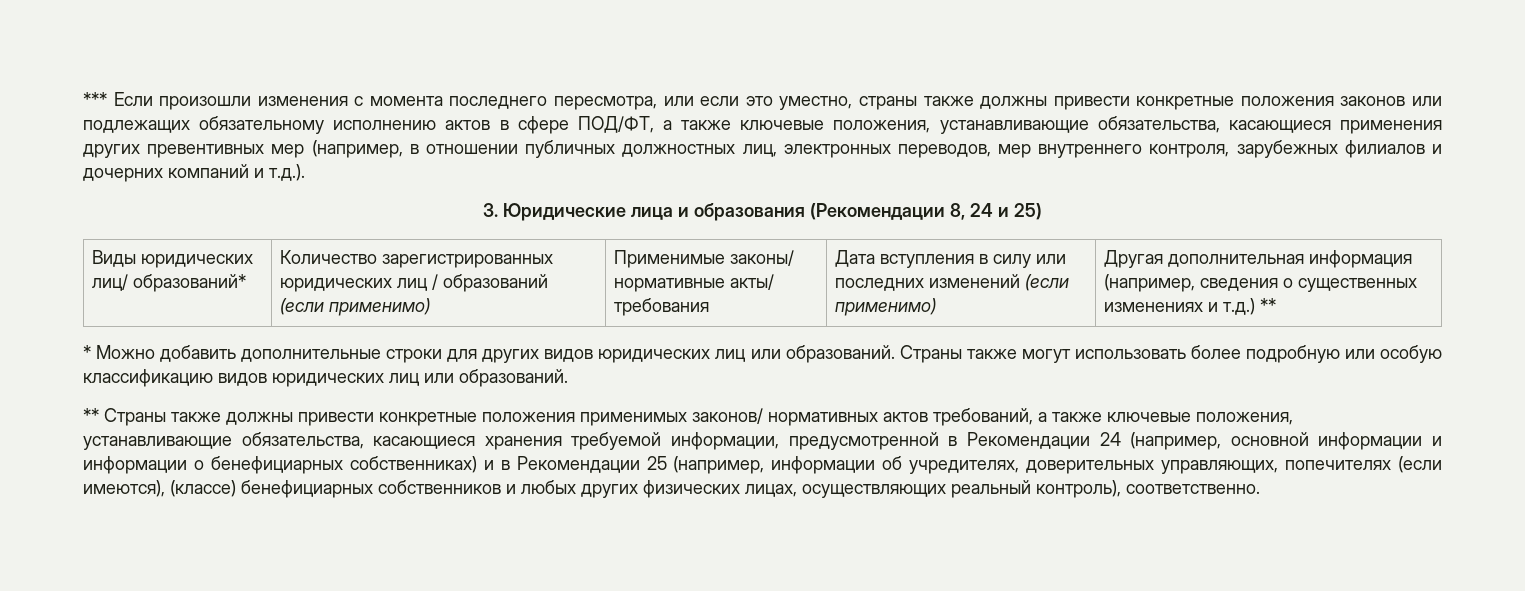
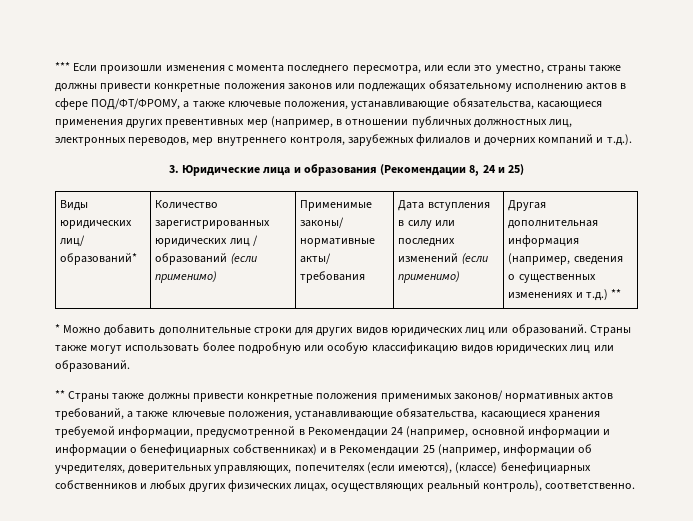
[577,116,654,133] ПОД/ФТ, -> [91,98,181,110] ПОД/ФТ/ФРОМУ,

